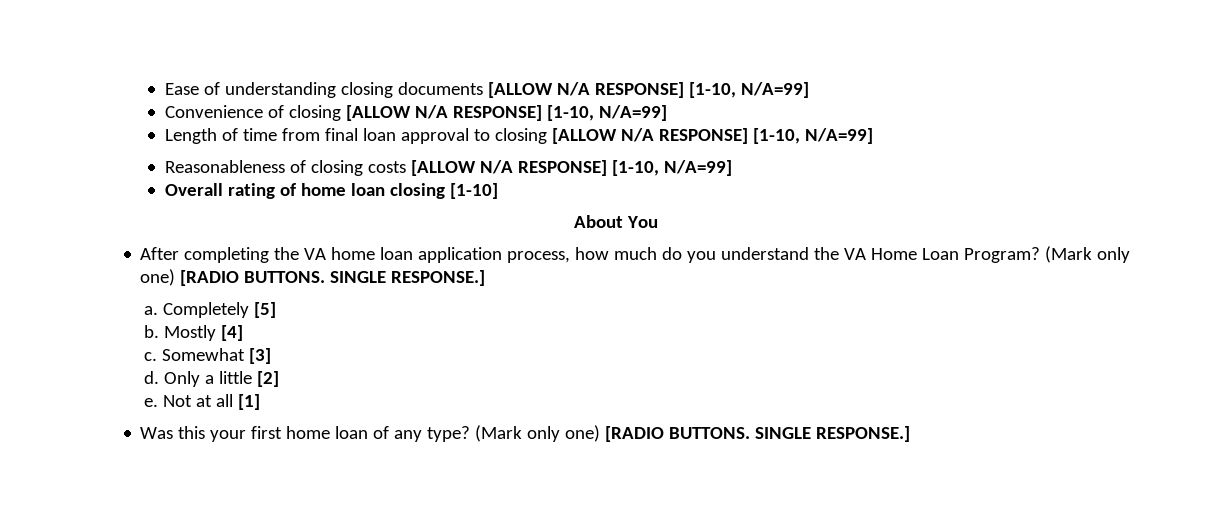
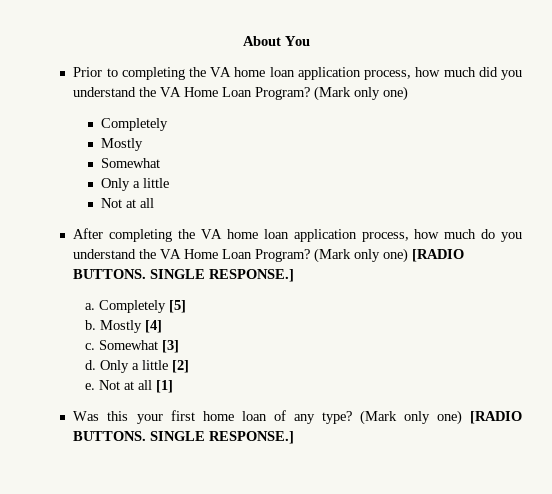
[164,82,809,98] [164,105,667,121] [164,128,873,144] [164,160,732,176] [164,183,498,199] [573,215,658,228] Ease of understanding closing documents [ALLOW N/A RESPONSE] [1-10, N/A=99] // Convenience of closing [ALLOW N/A RESPONSE] [1-10, N/A=99] // Length of time from final loan approval to closing [ALLOW N/A RESPONSE] [1-10, N/A=99] // Reasonableness of closing costs [ALLOW N/A RESPONSE] [1-10, N/A=99] // Overall rating of home loan closing [1-10] // About You -> [242,36,310,46] [73,67,522,80] [73,86,409,101] [100,118,168,131] [100,138,143,151] [100,158,160,168] [100,178,169,191] [100,198,154,208] About You // Prior to completing the VA home loan application process, how much did you understand the VA Home Loan Program? (Mark only one) // Completely // Mostly // Somewhat // Only a little // Not at all

